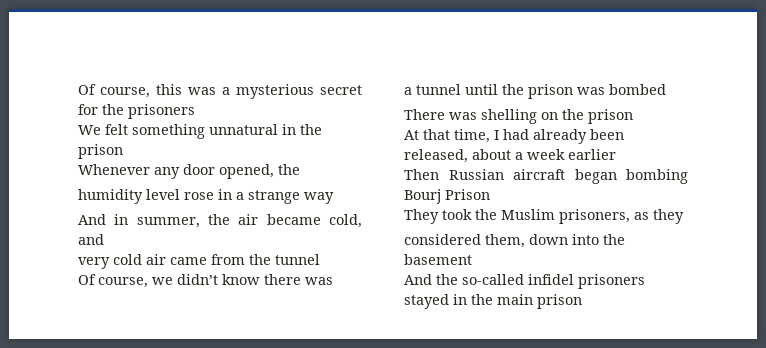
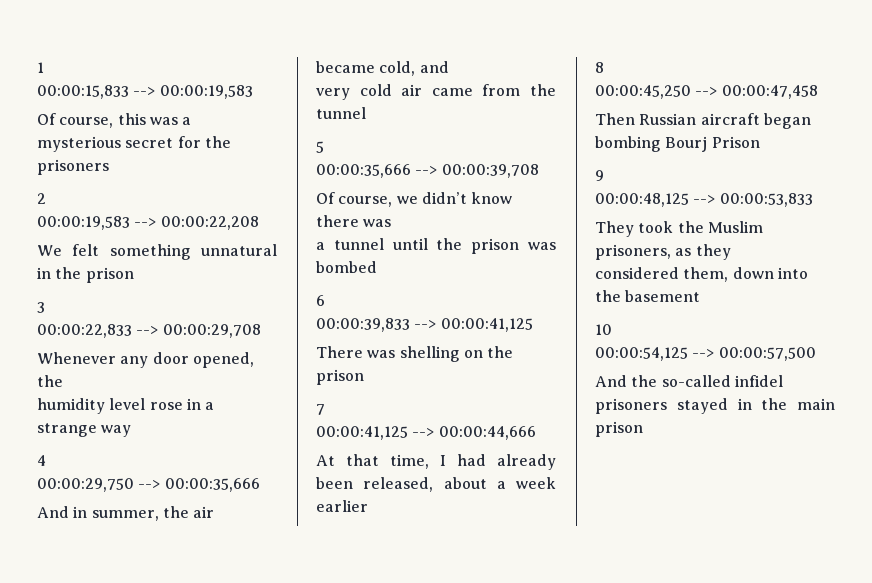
(78, 89) none -> [37,62,44,73] [37,85,253,99] 1 // 00:00:15,833 --> 00:00:19,583 //
(195, 111) none -> [37,193,46,204] [37,216,259,230] // 2 // 00:00:19,583 --> 00:00:22,208
(123, 151) none -> [37,302,45,313] [37,324,261,338] // 3 // 00:00:22,833 --> 00:00:29,708
(334, 198) none -> [37,455,46,466] [37,478,260,492] // 4 // 00:00:29,750 --> 00:00:35,666
(320, 259) none -> [316,141,324,153] [316,164,539,178] // 5 // 00:00:35,666 --> 00:00:39,708
(666, 89) none -> [316,295,325,306] [316,318,533,332] // 6 // 00:00:39,833 --> 00:00:41,125
(633, 116) none -> [316,404,325,415] [316,426,536,440] // 7 // 00:00:41,125 --> 00:00:44,666
(616, 154) none -> [595,62,604,73] [595,85,818,99] // 8 // 00:00:45,250 --> 00:00:47,458
(490, 194) none -> [595,170,604,181] [595,193,813,207] // 9 // 00:00:48,125 --> 00:00:53,833
(472, 259) none -> [595,324,612,335] [595,347,816,361] // 10 // 00:00:54,125 --> 00:00:57,500

